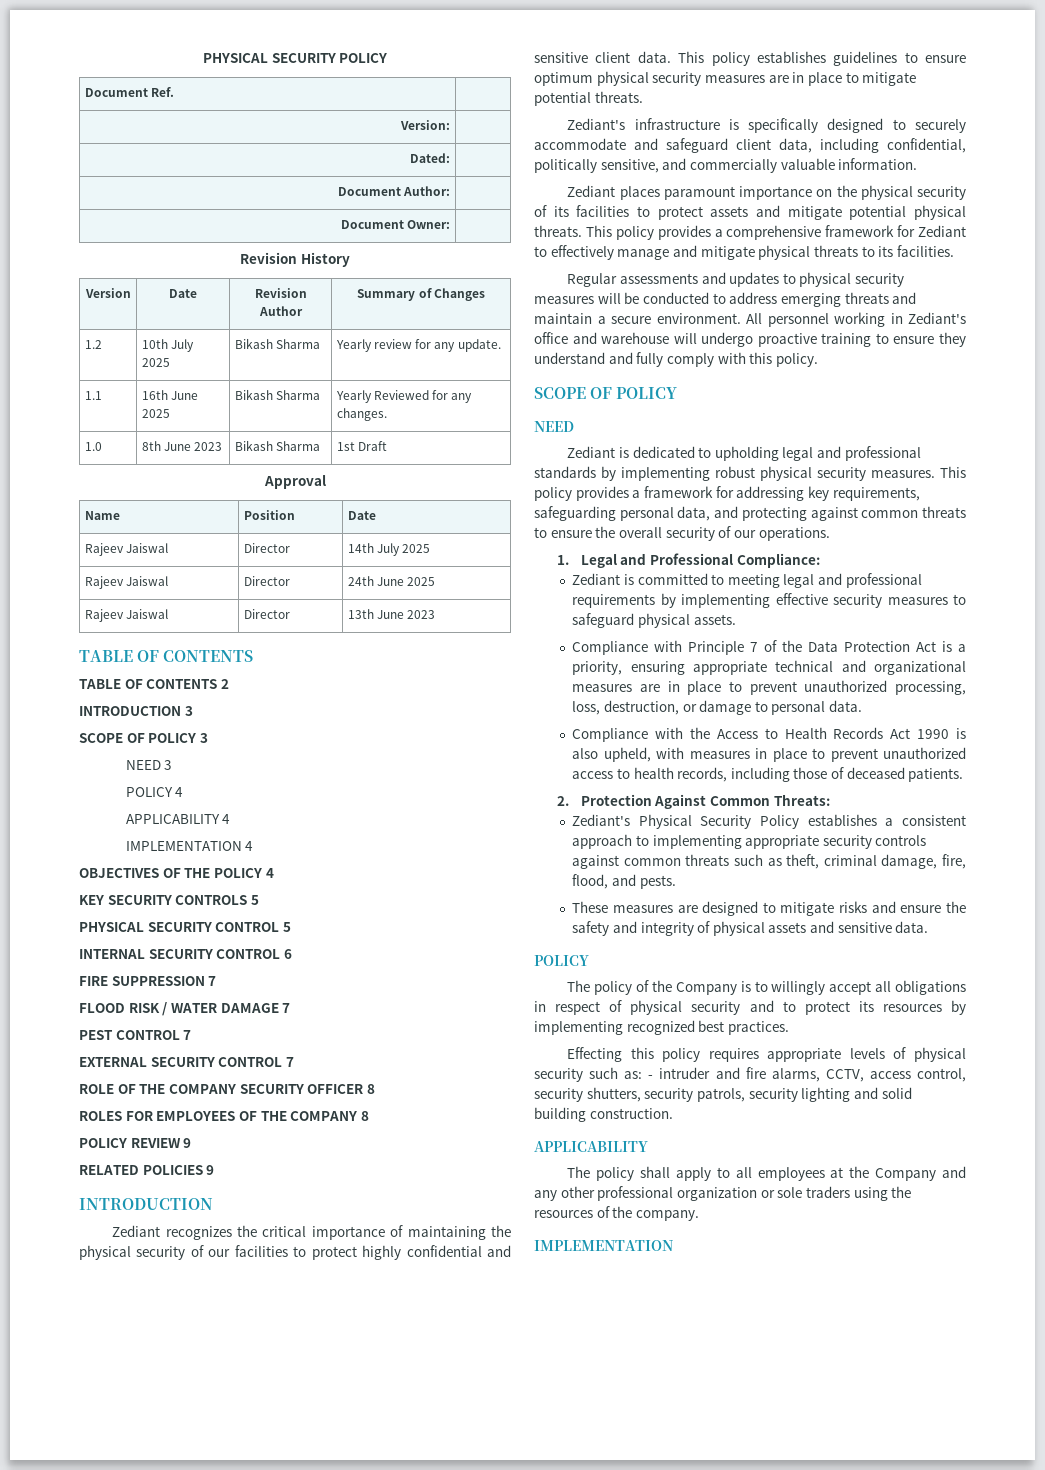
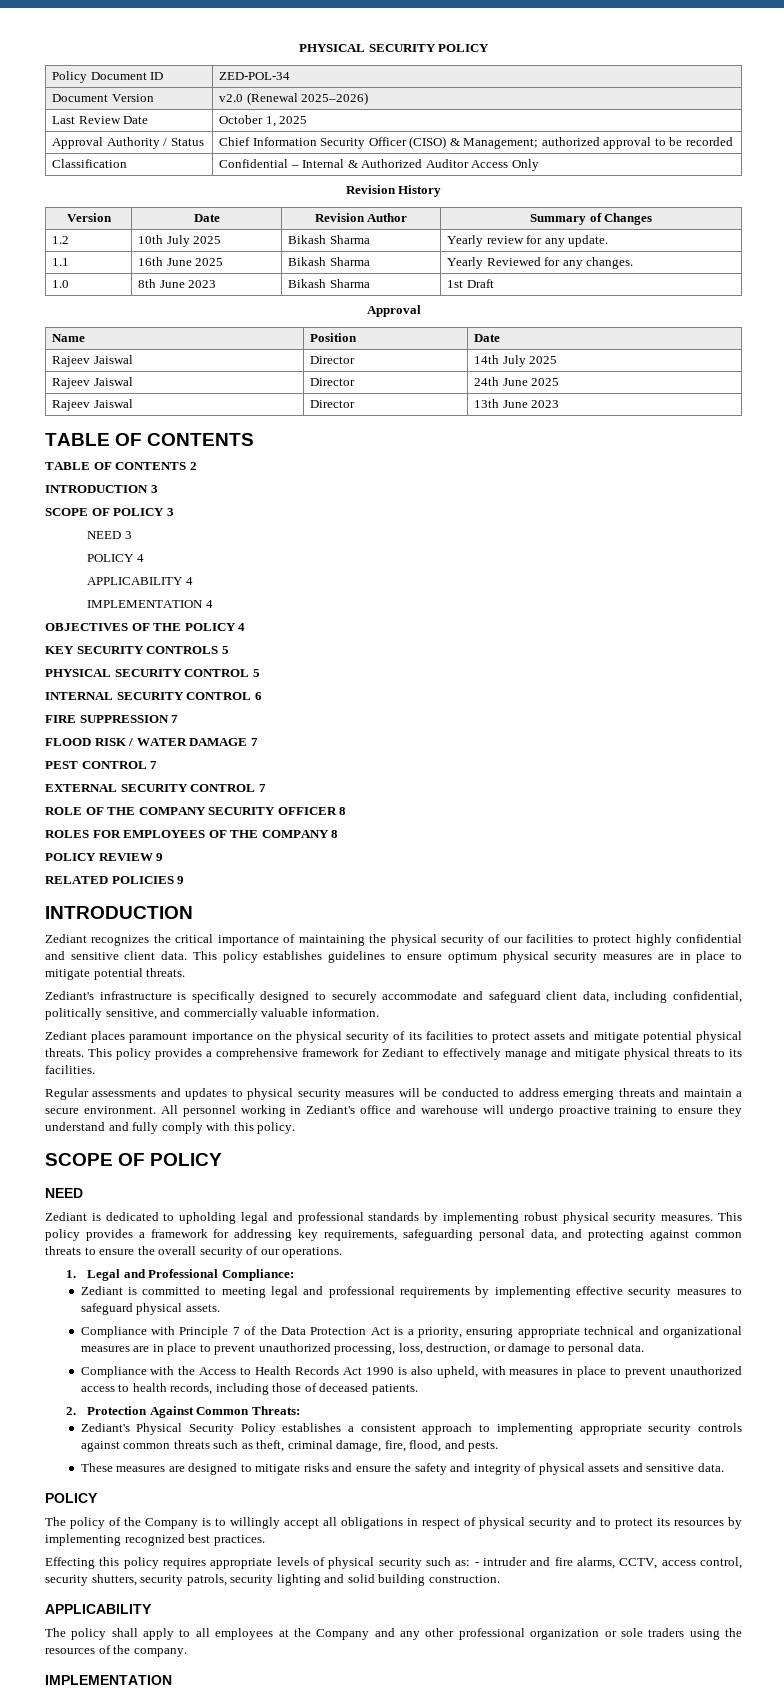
[84,87,175,97] [400,120,451,130] [410,153,451,163] [337,186,451,196] [340,220,451,229] Document Ref. | // Version: | // Dated: | // Document Author: | // Document Owner: | -> [52,71,164,83] [219,72,291,80] [52,94,154,102] [219,92,369,105] [52,116,149,124] [219,115,308,127] [52,137,204,149] [219,136,733,149] [52,159,128,168] [219,159,539,171] Policy Document ID | ZED-POL-34 // Document Version | v2.0 (Renewal 2025–2026) // Last Review Date | October 1, 2025 // Approval Authority / Status | Chief Information Security Officer (CISO) & Management; authorized approval to be recorded // Classification | Confidential – Internal & Authorized Auditor Access Only

